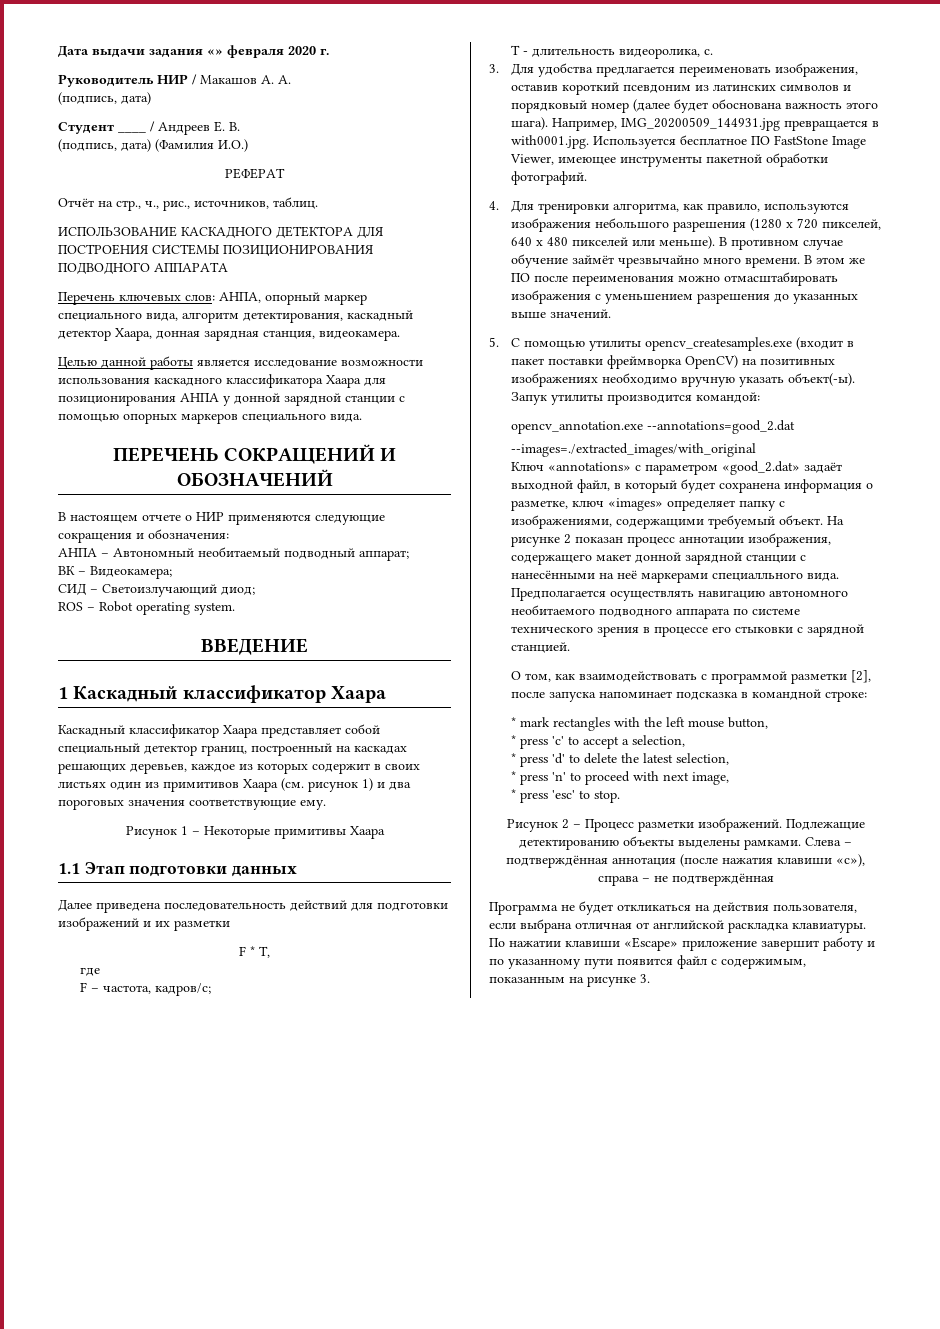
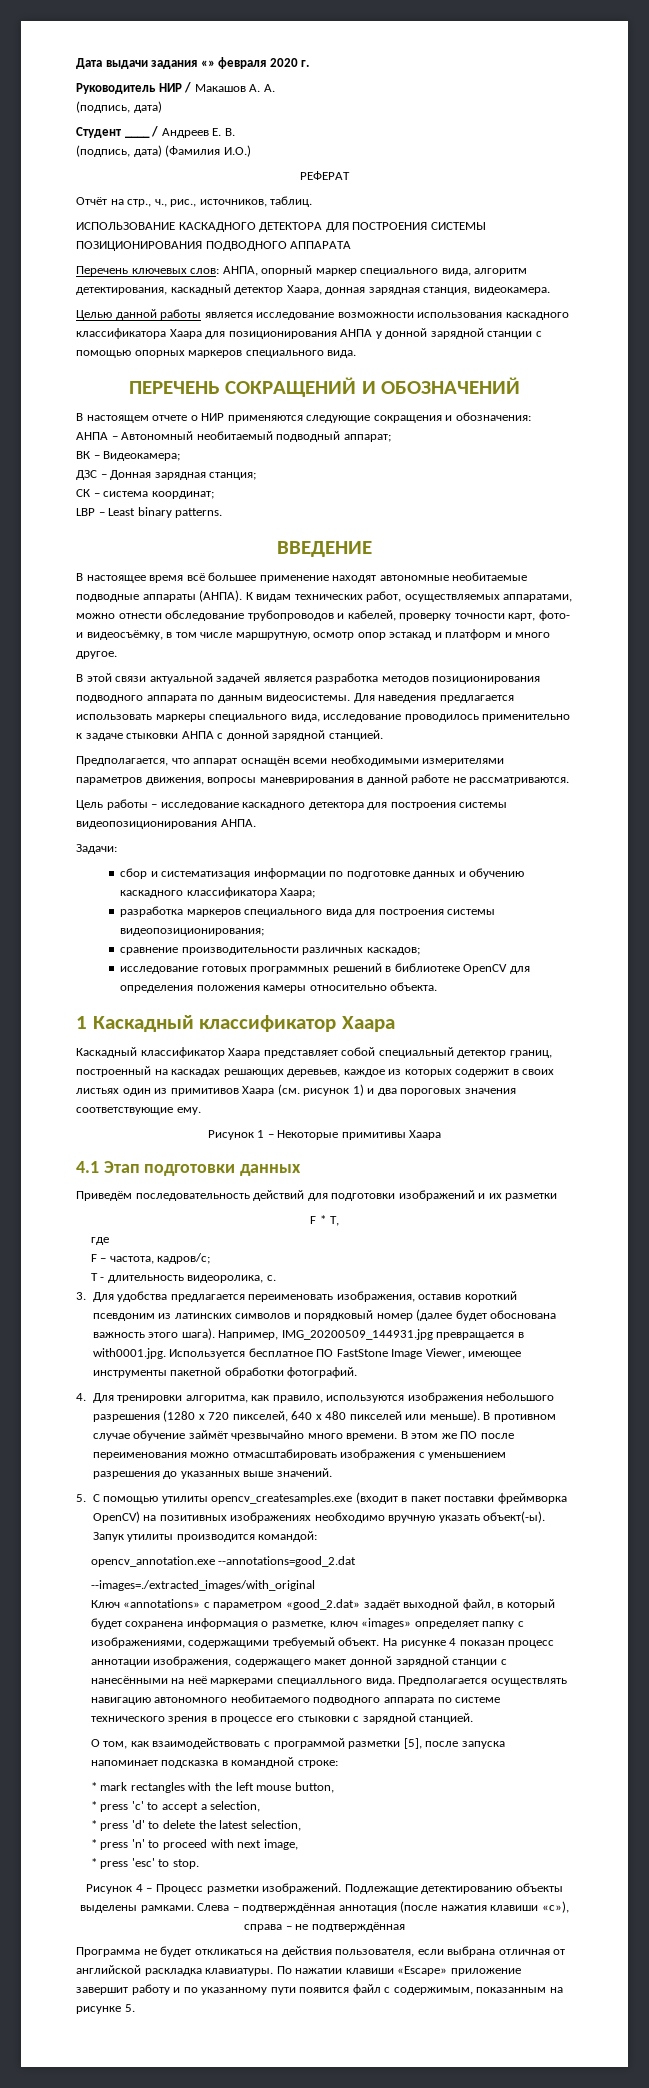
[58,583,255,597] [58,601,235,615] [201,638,308,655] СИД – Светоизлучающий диод; // ROS – Robot operating system. // ВВЕДЕНИЕ -> [76,470,257,480] [76,489,214,499] [76,507,223,518] [277,541,372,557] [76,572,528,583] [76,590,573,602] [76,610,570,621] [76,629,551,640] [76,651,117,659] [76,673,541,684] [76,693,514,703] [76,714,571,722] [76,730,383,741] [76,755,505,766] [76,774,570,785] [76,799,508,810] [76,819,256,829] [76,844,117,854] [120,868,525,879] [120,887,316,898] [120,906,496,917] [120,928,265,936] [120,947,420,955] [120,963,530,974] [120,982,438,993] ДЗС – Донная зарядная станция; // СК – система координат; // LBP – Least binary patterns. // ВВЕДЕНИЕ // В настоящее время всё большее применение находят автономные необитаемые подводные аппараты (АНПА). К видам технических работ, осуществляемых аппаратами, можно отнести обследование трубопроводов и кабелей, проверку точности карт, фото- и видеосъёмку, в том числе маршрутную, осмотр опор эстакад и платформ и много другое. // В этой связи актуальной задачей является разработка методов позиционирования подводного аппарата по данным видеосистемы. Для наведения предлагается использовать маркеры специального вида, исследование проводилось применительно к задаче стыковки АНПА с донной зарядной станцией. // Предполагается, что аппарат оснащён всеми необходимыми измерителями параметров движения, вопросы маневрирования в данной работе не рассматриваются. // Цель работы – исследование каскадного детектора для построения системы видеопозиционирования АНПА. // Задачи: // сбор и систематизация информации по подготовке данных и обучению каскадного классификатора Хаара; // разработка маркеров специального вида для построения системы видеопозиционирования; // сравнение производительности различных каскадов; // исследование готовых программных решений в библиотеке OpenCV для определения положения камеры относительно объекта.
[58,863,80,874] 1.1 -> [76,1161,99,1173] 4.1
[58,899,161,913] Далее приведена -> [76,1191,132,1201] Приведём
[564,534,572,544] 2 -> [449,1638,457,1646] 4
[851,670,872,683] [2], -> [403,1738,422,1749] [5],
[561,819,569,829] 2 -> [135,1884,143,1892] 4
[640,974,650,983] 3. -> [124,2004,135,2012] 5.

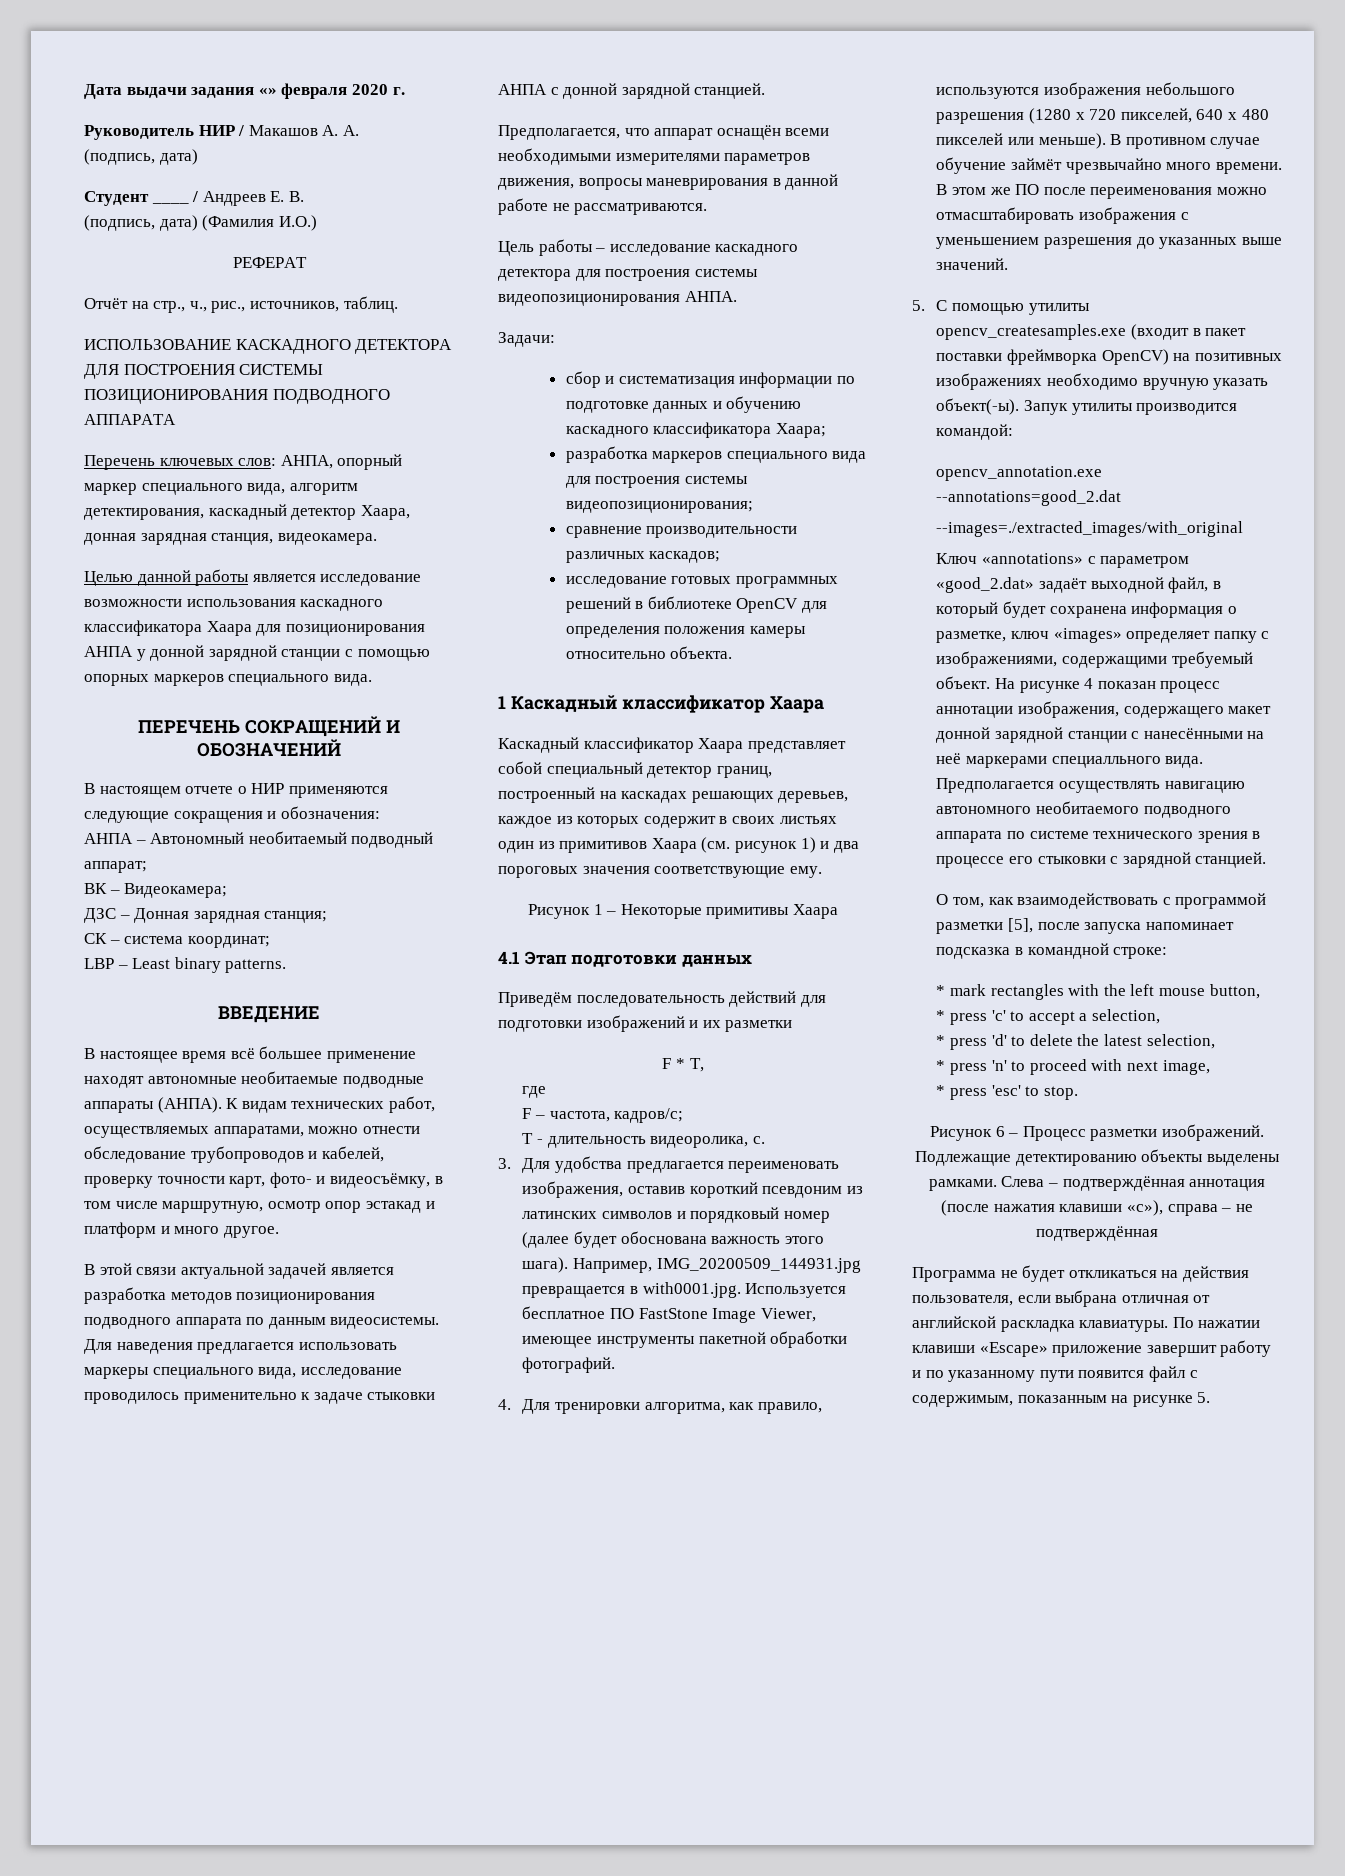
[135,1884,143,1892] 4 -> [995,1126,1005,1137] 6

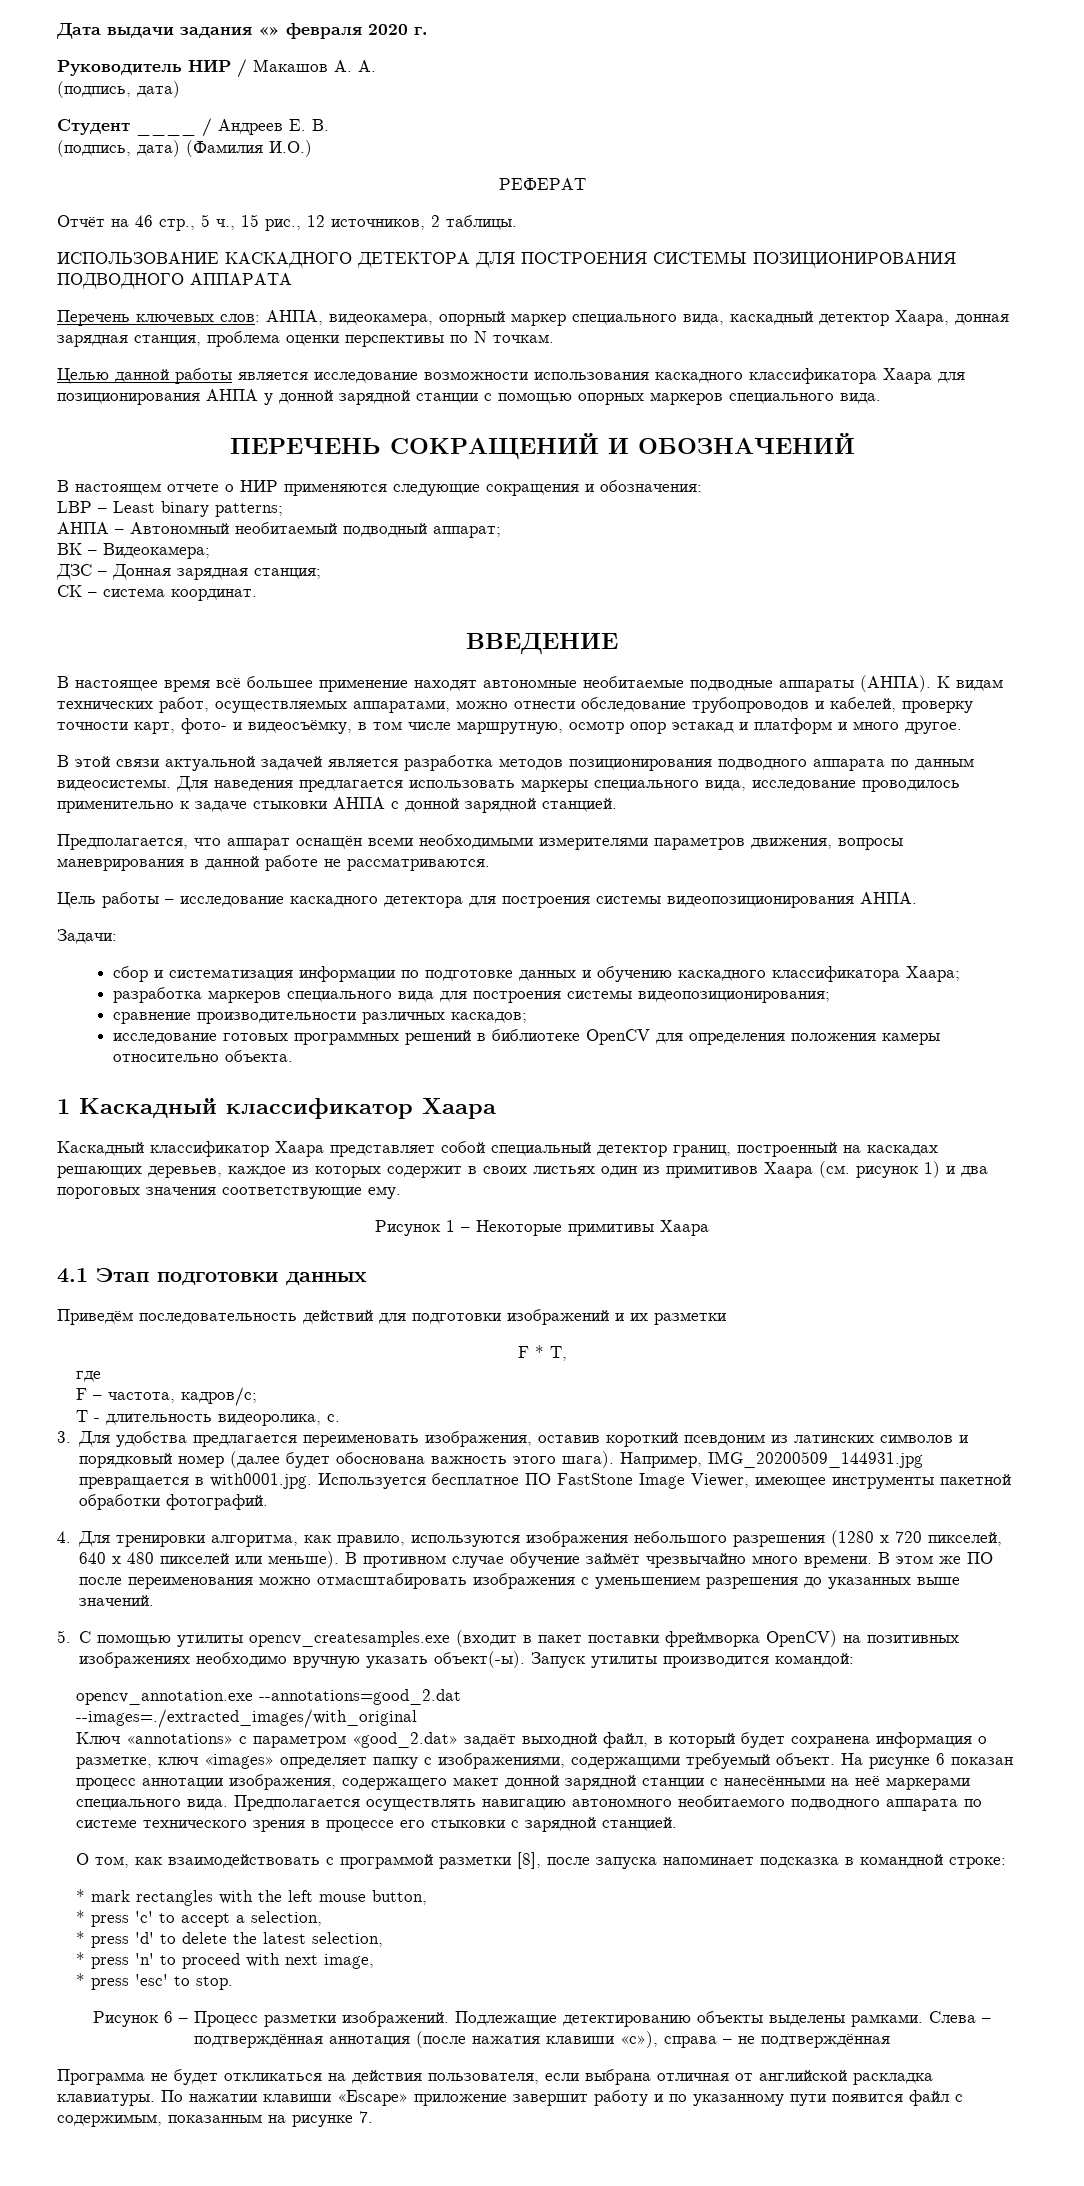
[153,296,398,313] стр., ч., рис., источников, таблиц. -> [135,214,517,231] 46 стр., 5 ч., 15 рис., 12 источников, 2 таблицы.
(333, 462) none -> [329,313,433,326] видеокамера,
[289,483,358,495] [84,508,204,520] алгоритм детектирования, -> (724, 319) none
[277,533,377,545] видеокамера. -> [207,331,554,347] проблема оценки перспективы по N точкам.
(380, 812) none -> [57,501,283,517] // LBP – Least binary patterns;
[187,936,270,948] [84,957,287,973] координат; // LBP – Least binary patterns. -> [171,589,257,601] координат.
[1024,400,1069,415] Запук -> [531,1652,587,1668] Запуск
[1084,678,1094,689] 4 -> [935,1753,945,1765] 6
[1051,756,1161,768] специалльного -> [75,1799,181,1810] специального
[1008,918,1034,933] [5], -> [516,1852,541,1869] [8],
[1197,1392,1211,1403] 5. -> [359,2111,373,2123] 7.

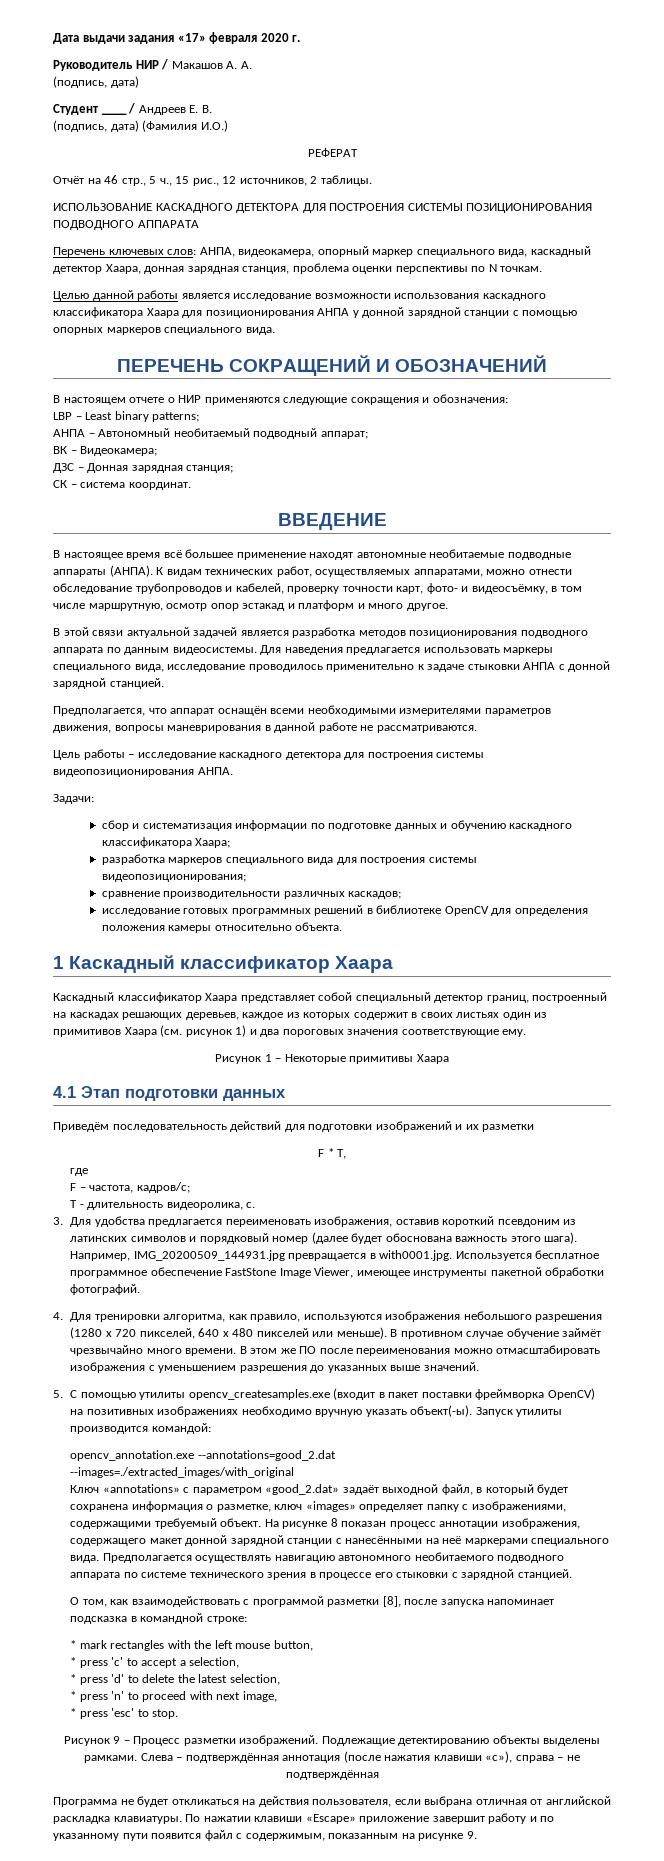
[258,26,280,35] «» -> [177,33,206,42] «17»
[525,1473,552,1485] ПО -> [70,1267,222,1278] программное обеспечение
[935,1753,945,1765] 6 -> [330,1518,338,1527] 8
[164,2011,173,2023] 6 -> [113,1736,121,1744] 9
[359,2111,373,2123] 7. -> [466,1831,477,1839] 9.

